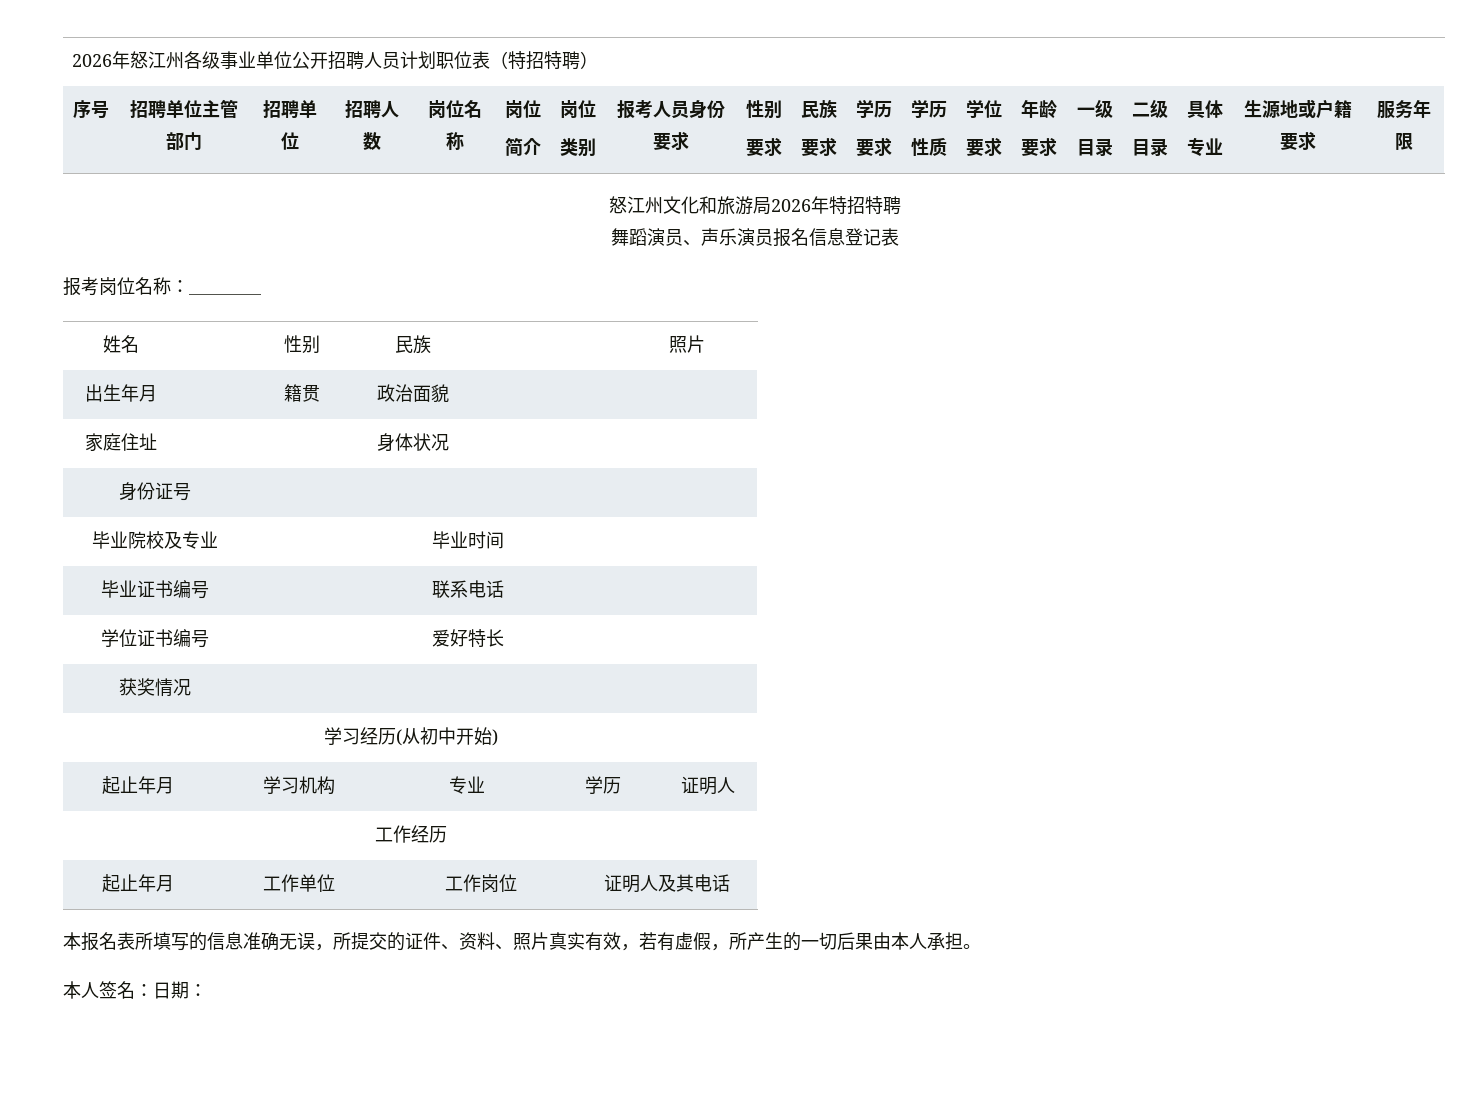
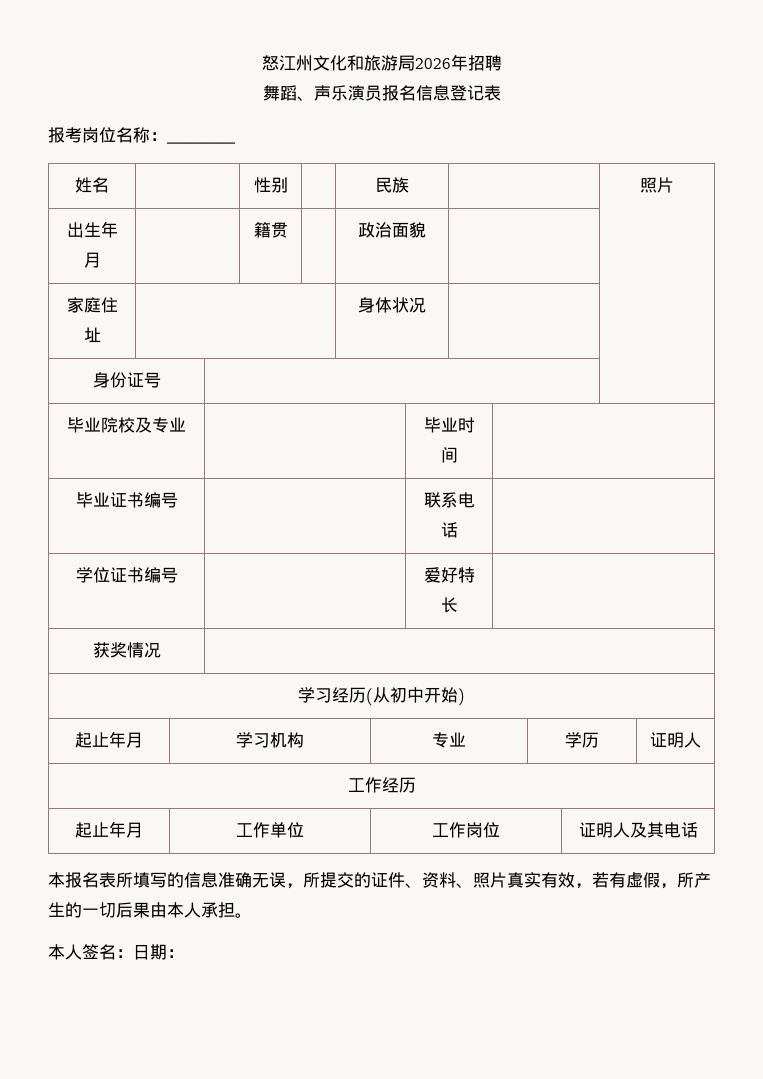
[71,51,598,70] [73,100,109,119] [129,99,238,119] [165,132,202,151] [262,100,317,118] [280,132,299,150] [344,100,399,118] [362,132,381,150] [427,100,482,118] [445,132,464,151] [505,100,541,118] [505,137,541,156] [560,100,596,118] [560,138,596,157] [617,100,725,119] [653,131,689,151] [746,100,782,119] [746,137,782,157] [801,99,837,118] [801,137,837,157] [856,99,892,118] [856,137,892,157] [911,99,947,118] [911,137,947,156] [966,99,1002,118] [966,137,1002,157] [1021,99,1057,119] [1021,137,1057,157] [1076,99,1113,118] [1076,138,1113,157] [1132,99,1168,118] [1132,138,1168,157] [1187,100,1223,118] [1187,137,1223,157] [1243,99,1352,119] [1279,131,1316,151] [1376,99,1431,119] [1394,132,1413,150] 2026年怒江州各级事业单位公开招聘人员计划职位表（特招特聘） // 序号 | 招聘单位主管部门 | 招聘单位 | 招聘人数 | 岗位名称 | 岗位 // 简介 | 岗位 // 类别 | 报考人员身份要求 | 性别 // 要求 | 民族 // 要求 | 学历 // 要求 | 学历 // 性质 | 学位 // 要求 | 年龄 // 要求 | 一级 // 目录 | 二级 // 目录 | 具体 // 专业 | 生源地或户籍要求 | 服务年限 // -> (261, 63) none
[828,196,883,214] 特招特 -> [467,55,485,71] 招
[646,228,683,246] 演员 -> (297, 93) none

